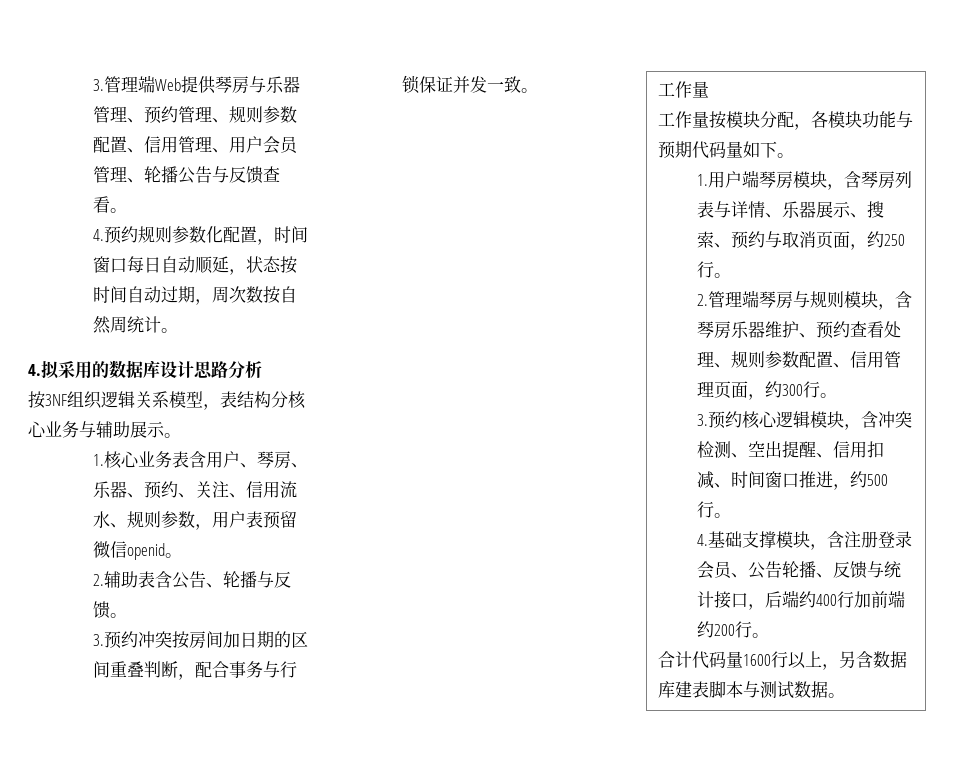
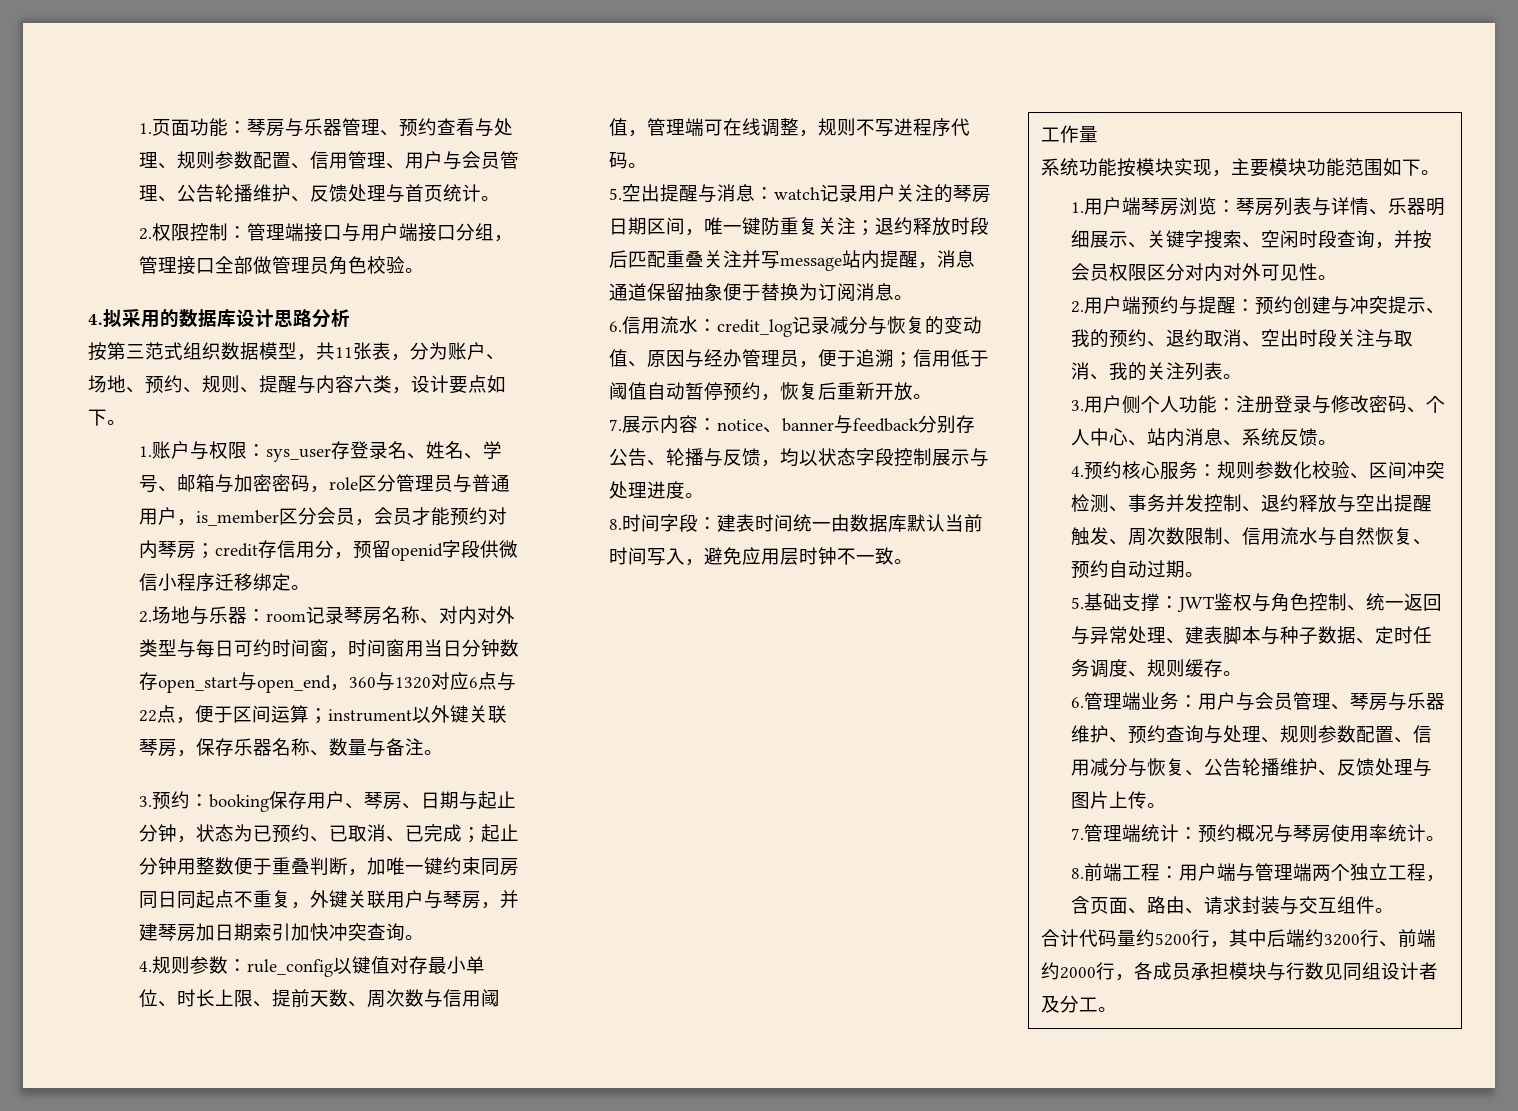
[92,75,216,94] 3.管理端Web提供 -> [138,118,247,137] 1.页面功能：
[177,106,195,123] 管 -> [436,118,513,137] 查看与处
[262,136,299,154] [92,166,280,184] [92,196,127,213] [92,226,308,245] [92,256,297,275] [92,286,297,305] [92,316,161,334] 会员管理、轮播公告与反馈查看。 // 4.预约规则参数化配置，时间窗口每日自动顺延，状态按时间自动过期，周次数按自然周统计 -> [442,151,519,170] [138,184,500,203] [138,223,513,242] [138,256,405,275] 与会员管理、公告轮播维护、反馈处理与首页统计。 // 2.权限控制：管理端接口与用户端接口分组，管理接口全部做管理员角色校验
[45,391,306,410] [28,421,181,438] [92,451,308,469] [92,481,297,499] [92,511,297,530] [92,541,182,560] [92,571,291,589] [92,601,127,619] [92,631,308,649] [92,661,297,680] [401,75,538,94] [657,81,709,98] [657,111,913,130] [657,141,743,159] 3NF组织逻辑关系模型，表结构分核心业务与辅助展示。 // 1.核心业务表含用户、琴房、乐器、预约、关注、信用流水、规则参数，用户表预留微信openid。 // 2.辅助表含公告、轮播与反馈。 // 3.预约冲突按房间加日期的区间重叠判断，配合事务与行锁保证并发一致。 // 工作量 // 工作量按模块分配，各模块功能与预期代码量 -> [107,342,505,361] [88,375,506,394] [88,409,126,426] [138,441,502,462] [138,474,510,493] [138,507,507,526] [138,540,518,561] [138,573,310,592] [138,606,515,625] [138,639,519,658] [138,672,516,693] [138,705,507,724] [138,738,443,757] [138,791,516,812] [138,824,519,843] [138,857,519,876] [138,890,519,909] [138,923,424,942] [138,956,485,977] [138,989,500,1008] [608,118,970,137] [608,152,647,169] [608,184,991,203] [608,217,989,236] [608,250,975,271] [608,283,913,301] [608,316,982,337] [608,349,989,368] [608,382,932,401] [608,415,975,434] [608,448,989,467] [608,481,704,499] [608,514,983,532] [608,547,913,566] [1040,125,1098,143] [1040,158,1383,177] 第三范式组织数据模型，共11张表，分为账户、场地、预约、规则、提醒与内容六类，设计要点如下。 // 1.账户与权限：sys_user存登录名、姓名、学号、邮箱与加密密码，role区分管理员与普通用户，is_member区分会员，会员才能预约对内琴房；credit存信用分，预留openid字段供微信小程序迁移绑定。 // 2.场地与乐器：room记录琴房名称、对内对外类型与每日可约时间窗，时间窗用当日分钟数存open_start与open_end，360与1320对应6点与22点，便于区间运算；instrument以外键关联琴房，保存乐器名称、数量与备注。 // 3.预约：booking保存用户、琴房、日期与起止分钟，状态为已预约、已取消、已完成；起止分钟用整数便于重叠判断，加唯一键约束同房同日同起点不重复，外键关联用户与琴房，并建琴房加日期索引加快冲突查询。 // 4.规则参数：rule_config以键值对存最小单位、时长上限、提前天数、周次数与信用阈值，管理端可在线调整，规则不写进程序代码。 // 5.空出提醒与消息：watch记录用户关注的琴房日期区间，唯一键防重复关注；退约释放时段后匹配重叠关注并写message站内提醒，消息通道保留抽象便于替换为订阅消息。 // 6.信用流水：credit_log记录减分与恢复的变动值、原因与经办管理员，便于追溯；信用低于阈值自动暂停预约，恢复后重新开放。 // 7.展示内容：notice、banner与feedback分别存公告、轮播与反馈，均以状态字段控制展示与处理进度。 // 8.时间字段：建表时间统一由数据库默认当前时间写入，避免应用层时钟不一致。 // 工作量 // 系统功能按模块实现，主要模块功能范围
[792,171,861,190] 模块，含 -> [1179,197,1237,215] 浏览：
[815,201,884,218] [696,231,905,250] [696,261,731,278] [696,290,912,310] [696,321,731,339] 展示、搜索、预约与取消页面，约250行。 // 2.管理端琴房与规则模块，含琴房 -> [1426,198,1446,216] [1071,230,1433,249] [1071,263,1338,282] [1071,296,1446,315] [1071,329,1414,348] [1071,362,1243,381] [1071,395,1446,414] [1071,428,1338,447] [1071,461,1446,480] [1071,494,1433,513] [1071,527,1433,546] [1071,560,1205,579] [1071,593,1443,612] [1071,626,1433,645] [1071,659,1243,678] [1071,692,1408,711] 明细展示、关键字搜索、空闲时段查询，并按会员权限区分对内对外可见性。 // 2.用户端预约与提醒：预约创建与冲突提示、我的预约、退约取消、空出时段关注与取消、我的关注列表。 // 3.用户侧个人功能：注册登录与修改密码、个人中心、站内消息、系统反馈。 // 4.预约核心服务：规则参数化校验、区间冲突检测、事务并发控制、退约释放与空出提醒触发、周次数限制、信用流水与自然恢复、预约自动过期。 // 5.基础支撑：JWT鉴权与角色控制、统一返回与异常处理、建表脚本与种子数据、定时任务调度、规则缓存。 // 6.管理端业务：用户与会员管理、琴房与
[866,321,901,338] [696,351,901,368] [696,381,837,400] [696,411,912,430] [696,441,884,458] [696,471,888,490] [696,501,731,518] [696,531,912,550] [696,561,901,579] [696,590,905,610] [696,621,769,638] [657,651,907,670] [657,681,828,699] 看处理、规则参数配置、信用管理页面，约300行。 // 3.预约核心逻辑模块，含冲突检测、空出提醒、信用扣减、时间窗口推进，约500行。 // 4.基础支撑模块，含注册登录会员、公告轮播、反馈与统计接口，后端约400行加前端约200行。 // 合计代码量1600行以上，另含数据库建表脚本与测试数据 -> [1185,725,1433,744] [1071,758,1433,777] [1071,791,1167,809] [1071,824,1446,843] [1071,863,1446,882] [1071,896,1395,915] [1040,929,1436,948] [1040,962,1438,981] [1040,995,1098,1013] 询与处理、规则参数配置、信用减分与恢复、公告轮播维护、反馈处理与图片上传。 // 7.管理端统计：预约概况与琴房使用率统计。 // 8.前端工程：用户端与管理端两个独立工程，含页面、路由、请求封装与交互组件。 // 合计代码量约5200行，其中后端约3200行、前端约2000行，各成员承担模块与行数见同组设计者及分工

